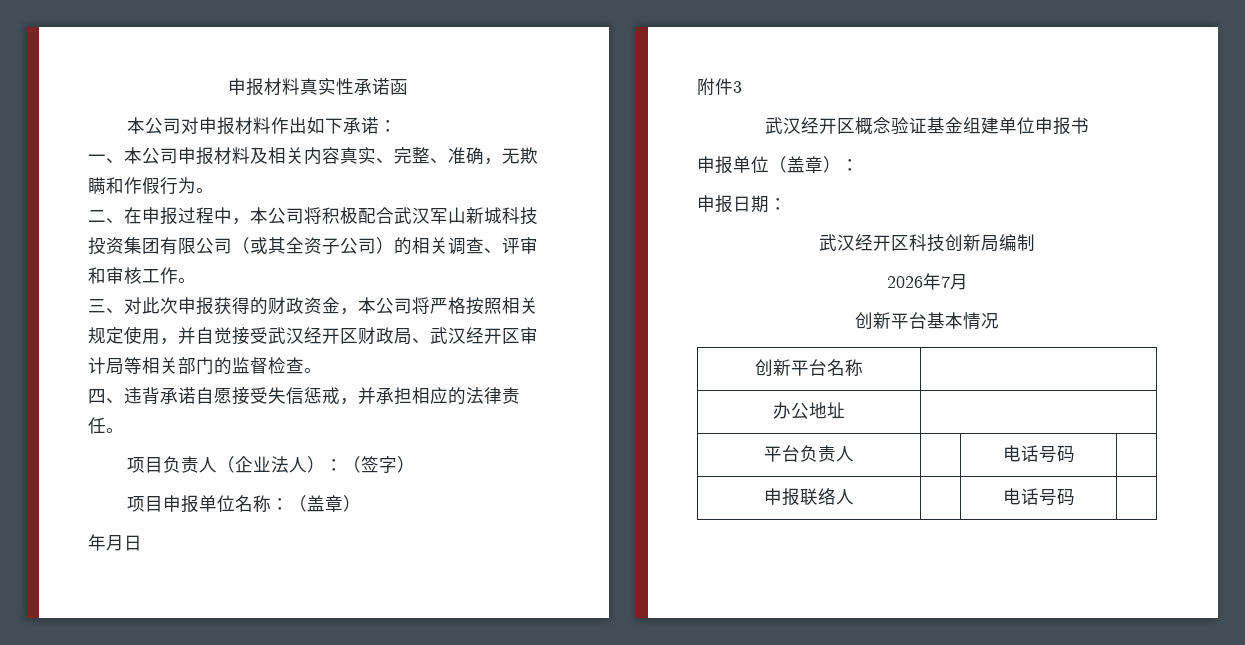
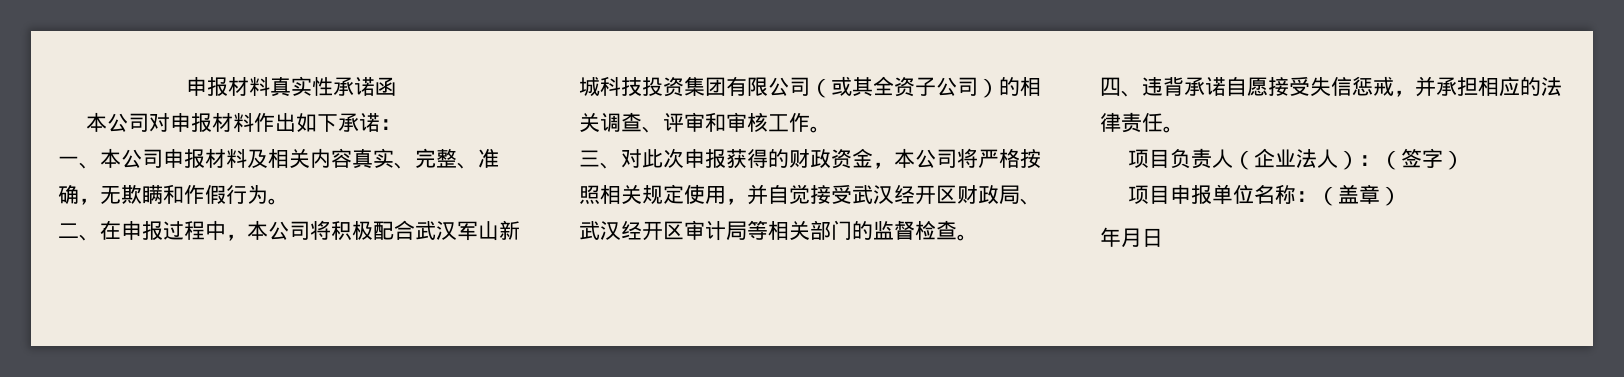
[697,78,742,96] [765,117,1089,135] [697,156,859,174] [697,195,787,213] [819,234,1035,252] [886,273,968,290] [855,312,999,330] [755,359,863,377] [773,402,845,419] [764,445,854,462] [1002,445,1075,463] [764,488,854,506] [1002,488,1075,506] // 附件3 // 武汉经开区概念验证基金组建单位申报书 // 申报单位（盖章）： // 申报日期： // 武汉经开区科技创新局编制 // 2026年7月 // 创新平台基本情况 // 创新平台名称 | // 办公地址 | // 平台负责人 | | 电话号码 | // 申报联络人 | | 电话号码 | -> (1163, 237) none

